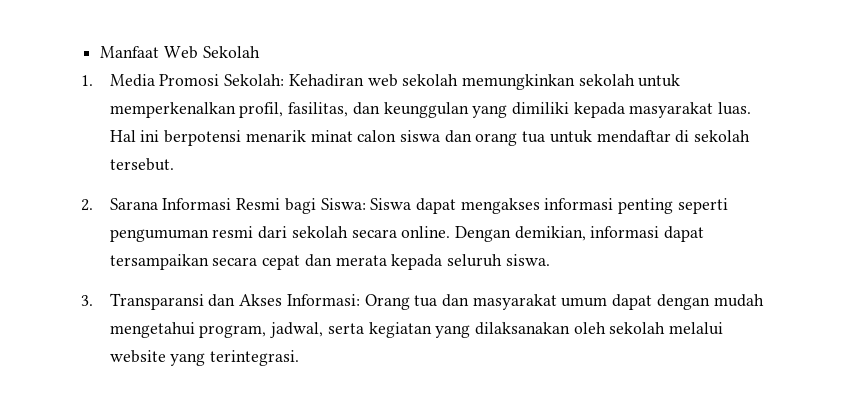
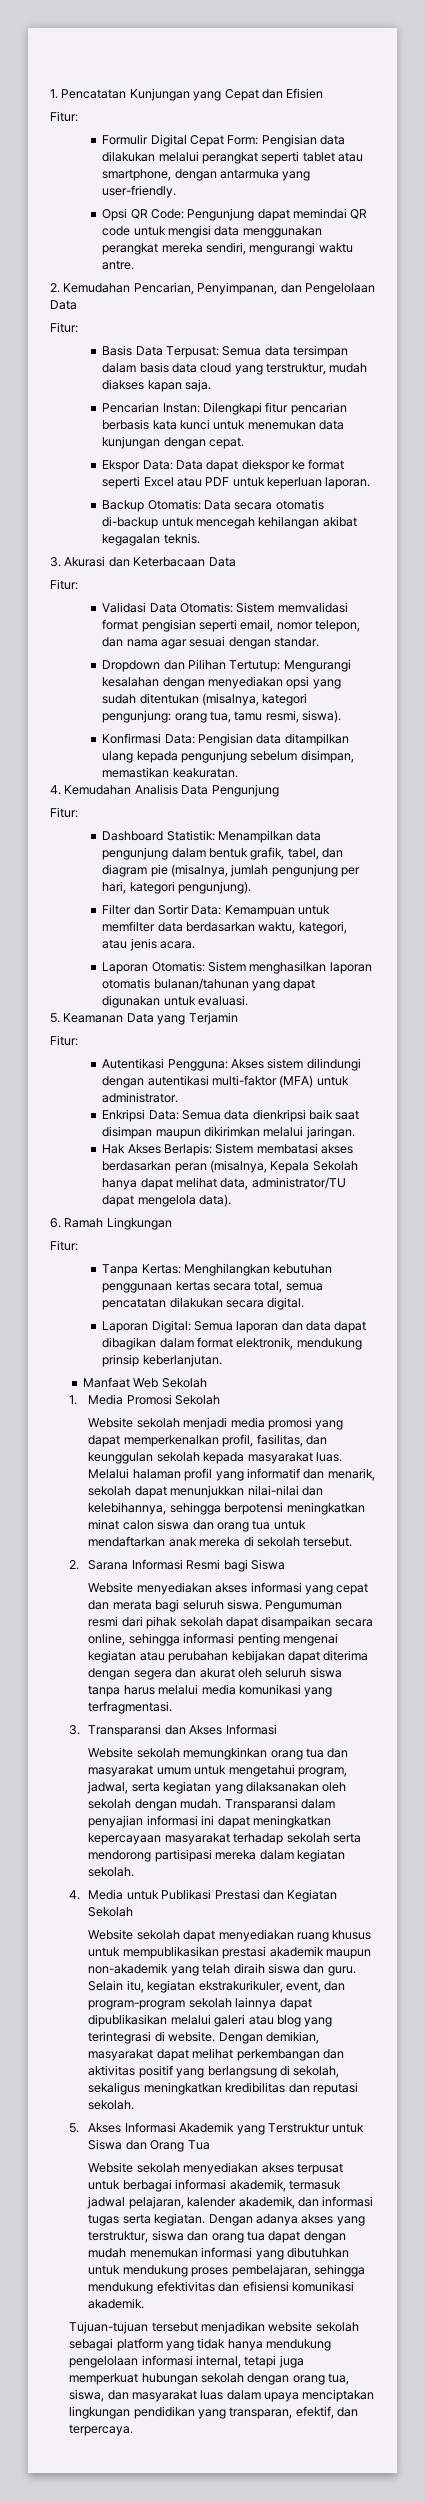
(100, 52) none -> [50,88,324,101] [50,111,78,122] [102,134,346,147] [102,151,364,164] [102,169,311,181] [102,185,177,198] [102,208,368,221] [102,225,322,238] [102,242,353,255] [102,260,135,270] [50,282,375,295] [50,300,77,310] [50,322,78,333] [102,345,349,358] [102,362,368,375] [102,379,211,392] [102,402,347,415] [102,419,345,430] [102,436,244,449] [102,459,345,472] [102,476,371,489] [102,499,324,512] [102,516,357,529] [102,533,200,546] [50,556,236,567] [50,579,78,590] [102,602,348,613] [102,619,361,632] [102,636,320,649] [102,659,351,672] [102,676,341,689] [102,693,308,706] [102,710,342,723] [102,733,349,746] [102,750,354,763] [102,767,238,778] [50,784,279,797] [50,807,78,818] [102,830,322,843] [102,847,344,860] [102,864,361,877] [102,881,251,894] [102,904,331,917] [102,921,347,934] [102,938,195,951] [102,961,372,974] [102,978,316,991] [102,995,248,1008] [50,1012,238,1025] [50,1035,78,1046] [102,1058,361,1071] [102,1075,349,1088] [102,1092,179,1103] [102,1109,360,1122] [102,1126,355,1139] [102,1143,354,1156] [102,1160,358,1173] [102,1177,346,1190] [102,1194,231,1207] [50,1217,172,1230] [50,1240,78,1251] [102,1263,333,1276] [102,1281,323,1293] [102,1297,305,1310] [102,1320,367,1333] [102,1337,362,1350] [102,1354,222,1367] 1. Pencatatan Kunjungan yang Cepat dan Efisien // Fitur: // Formulir Digital Cepat Form: Pengisian data dilakukan melalui perangkat seperti tablet atau smartphone, dengan antarmuka yang user-friendly. // Opsi QR Code: Pengunjung dapat memindai QR code untuk mengisi data menggunakan perangkat mereka sendiri, mengurangi waktu antre. // 2. Kemudahan Pencarian, Penyimpanan, dan Pengelolaan Data // Fitur: // Basis Data Terpusat: Semua data tersimpan dalam basis data cloud yang terstruktur, mudah diakses kapan saja. // Pencarian Instan: Dilengkapi fitur pencarian berbasis kata kunci untuk menemukan data kunjungan dengan cepat. // Ekspor Data: Data dapat diekspor ke format seperti Excel atau PDF untuk keperluan laporan. // Backup Otomatis: Data secara otomatis di-backup untuk mencegah kehilangan akibat kegagalan teknis. // 3. Akurasi dan Keterbacaan Data // Fitur: // Validasi Data Otomatis: Sistem memvalidasi format pengisian seperti email, nomor telepon, dan nama agar sesuai dengan standar. // Dropdown dan Pilihan Tertutup: Mengurangi kesalahan dengan menyediakan opsi yang sudah ditentukan (misalnya, kategori pengunjung: orang tua, tamu resmi, siswa). // Konfirmasi Data: Pengisian data ditampilkan ulang kepada pengunjung sebelum disimpan, memastikan keakuratan. // 4. Kemudahan Analisis Data Pengunjung // Fitur: // Dashboard Statistik: Menampilkan data pengunjung dalam bentuk grafik, tabel, dan diagram pie (misalnya, jumlah pengunjung per hari, kategori pengunjung). // Filter dan Sortir Data: Kemampuan untuk memfilter data berdasarkan waktu, kategori, atau jenis acara. // Laporan Otomatis: Sistem menghasilkan laporan otomatis bulanan/tahunan yang dapat digunakan untuk evaluasi. // 5. Keamanan Data yang Terjamin // Fitur: // Autentikasi Pengguna: Akses sistem dilindungi dengan autentikasi multi-faktor (MFA) untuk administrator. // Enkripsi Data: Semua data dienkripsi baik saat disimpan maupun dikirimkan melalui jaringan. // Hak Akses Berlapis: Sistem membatasi akses berdasarkan peran (misalnya, Kepala Sekolah hanya dapat melihat data, administrator/TU dapat mengelola data). // 6. Ramah Lingkungan // Fitur: // Tanpa Kertas: Menghilangkan kebutuhan penggunaan kertas secara total, semua pencatatan dilakukan secara digital. // Laporan Digital: Semua laporan dan data dapat dibagikan dalam format elektronik, mendukung prinsip keberlanjutan. //
[224,74,681,90] Sekolah: Kehadiran web sekolah memungkinkan sekolah untuk -> [175,1395,221,1405] [88,1417,344,1430] [88,1435,121,1447] Sekolah // Website sekolah menjadi media promosi yang dapat
[472,102,569,118] yang dimiliki -> [156,1452,200,1462] sekolah
[109,130,306,146] Hal ini berpotensi menarik -> [88,1468,375,1481] [88,1485,323,1498] [88,1502,365,1515] Melalui halaman profil yang informatif dan menarik, sekolah dapat menunjukkan nilai-nilai dan kelebihannya, sehingga berpotensi meningkatkan
[596,130,671,143] mendaftar -> [88,1536,241,1547] mendaftarkan anak mereka
[320,198,728,214] [109,226,705,242] [109,254,258,270] Siswa: Siswa dapat mengakses informasi penting seperti pengumuman resmi dari sekolah secara online. Dengan demikian, informasi dapat tersampaikan secara -> [250,1559,285,1570] [88,1582,333,1595] Siswa // Website menyediakan akses informasi yang
[391,254,443,270] kepada -> [155,1599,180,1612] bagi
(550, 260) none -> [265,1600,343,1612] [88,1616,373,1629] [88,1633,338,1646] [88,1650,369,1663] [88,1667,342,1680] [88,1684,333,1697] [88,1701,173,1714] Pengumuman resmi dari pihak sekolah dapat disampaikan secara online, sehingga informasi penting mengenai kegiatan atau perubahan kebijakan dapat diterima dengan segera dan akurat oleh seluruh siswa tanpa harus melalui media komunikasi yang terfragmentasi.
[286,294,410,310] Informasi: Orang -> [225,1724,277,1735] [88,1747,303,1760] Informasi // Website sekolah memungkinkan orang
[612,294,764,310] dapat dengan mudah -> [194,1765,227,1775] untuk
[669,322,724,335] [109,350,300,366] melalui website yang terintegrasi. -> [134,1798,335,1811] [88,1815,331,1828] [88,1833,361,1845] [88,1849,345,1862] [88,1867,135,1877] [69,1889,338,1902] [88,1907,134,1917] [88,1929,372,1942] [88,1946,371,1959] [88,1963,356,1976] [88,1980,346,1993] [88,1997,312,2010] [88,2014,333,2027] [88,2031,319,2044] [88,2048,344,2061] [88,2065,340,2078] [88,2082,358,2095] [88,2100,135,2110] [69,2122,365,2135] [88,2139,210,2152] [88,2162,343,2175] [88,2179,341,2192] [87,2196,374,2209] [88,2213,365,2226] [88,2230,346,2243] [88,2247,349,2260] [88,2264,365,2277] [88,2281,354,2294] [88,2298,145,2309] [69,2321,359,2334] [69,2338,332,2351] [69,2355,304,2368] [69,2373,350,2385] [69,2389,375,2402] [69,2406,359,2419] [69,2424,134,2436] dengan mudah. Transparansi dalam penyajian informasi ini dapat meningkatkan kepercayaan masyarakat terhadap sekolah serta mendorong partisipasi mereka dalam kegiatan sekolah. // 4. Media untuk Publikasi Prestasi dan Kegiatan Sekolah // Website sekolah dapat menyediakan ruang khusus untuk mempublikasikan prestasi akademik maupun non-akademik yang telah diraih siswa dan guru. Selain itu, kegiatan ekstrakurikuler, event, dan program-program sekolah lainnya dapat dipublikasikan melalui galeri atau blog yang terintegrasi di website. Dengan demikian, masyarakat dapat melihat perkembangan dan aktivitas positif yang berlangsung di sekolah, sekaligus meningkatkan kredibilitas dan reputasi sekolah. // 5. Akses Informasi Akademik yang Terstruktur untuk Siswa dan Orang Tua // Website sekolah menyediakan akses terpusat untuk berbagai informasi akademik, termasuk jadwal pelajaran, kalender akademik, dan informasi tugas serta kegiatan. Dengan adanya akses yang terstruktur, siswa dan orang tua dapat dengan mudah menemukan informasi yang dibutuhkan untuk mendukung proses pembelajaran, sehingga mendukung efektivitas dan efisiensi komunikasi akademik. // Tujuan-tujuan tersebut menjadikan website sekolah sebagai platform yang tidak hanya mendukung pengelolaan informasi internal, tetapi juga memperkuat hubungan sekolah dengan orang tua, siswa, dan masyarakat luas dalam upaya menciptakan lingkungan pendidikan yang transparan, efektif, dan terpercaya.

